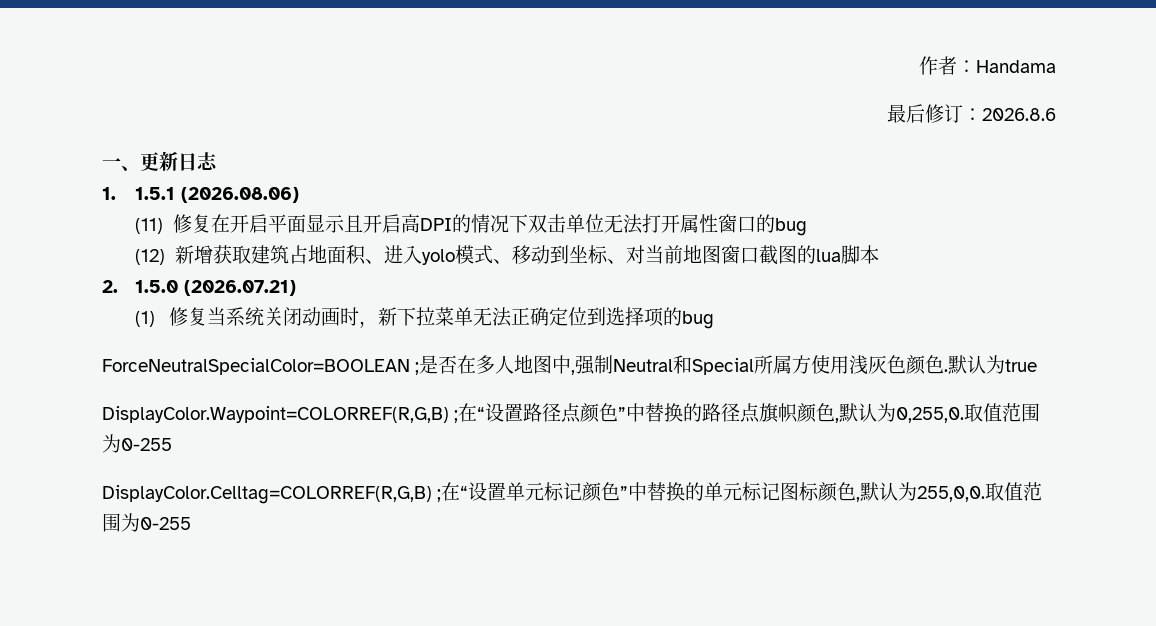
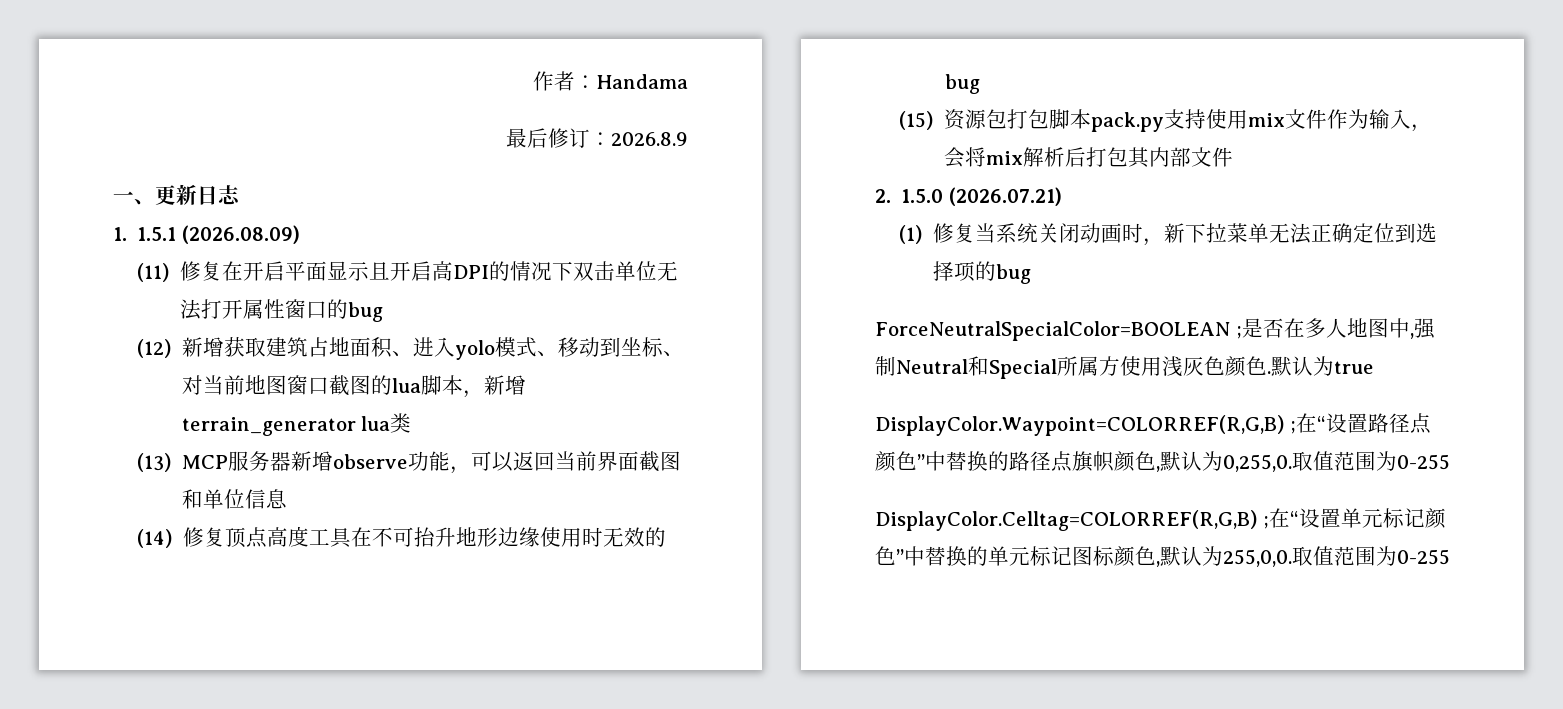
[982,108,1056,121] 2026.8.6 -> [611,132,688,146] 2026.8.9
[180,187,299,203] (2026.08.06) -> [181,225,300,244] (2026.08.09)
(879, 254) none -> [462,375,526,398] [181,413,412,436] [137,451,681,474] [181,489,287,509] [137,526,666,548] [944,74,980,94] [899,109,1432,132] [943,147,1233,168] ，新增terrain_generator lua类 // (13) MCP服务器新增observe功能，可以返回当前界面截图和单位信息 // (14)修复顶点高度工具在不可抬升地形边缘使用时无效的bug // (15)资源包打包脚本pack.py支持使用mix文件作为输入，会将mix解析后打包其内部文件

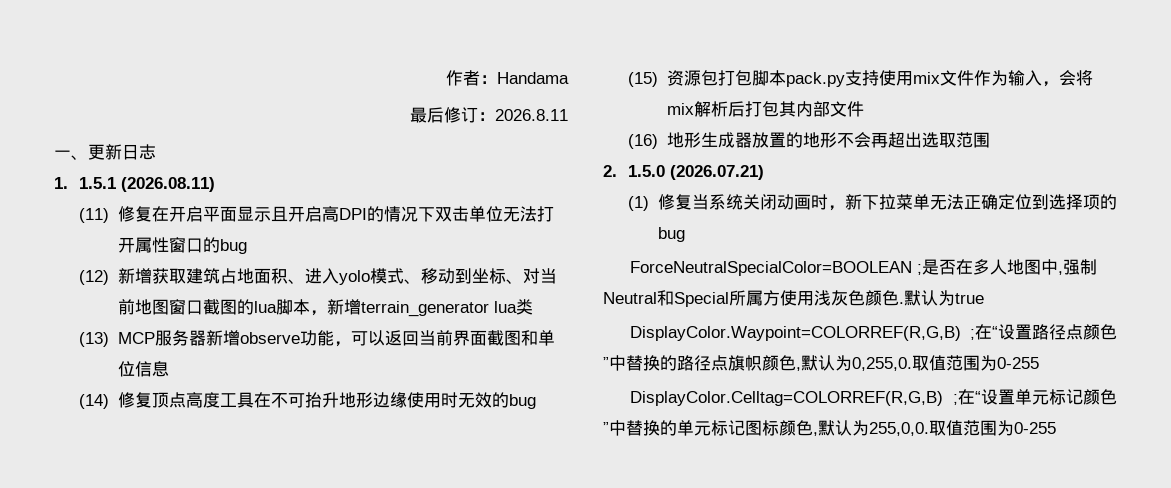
[611,132,688,146] 2026.8.9 -> [495,109,568,121] 2026.8.11
[181,225,300,244] (2026.08.09) -> [121,177,216,192] (2026.08.11)
(1233, 157) none -> [628,132,990,149] // (16)地形生成器放置的地形不会再超出选取范围

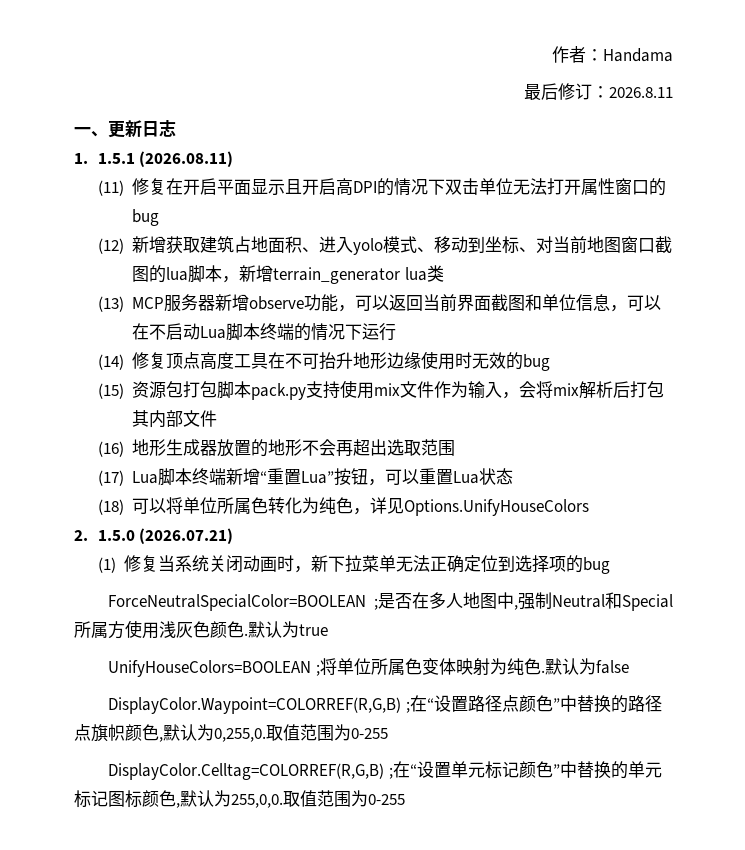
(169, 369) none -> [610,295,662,312] [132,323,397,341] ，可以在不启动Lua脚本终端的情况下运行
(990, 140) none -> [97,468,514,486] [97,497,590,516] // (17) Lua脚本终端新增“重置Lua”按钮，可以重置Lua状态 // (18)可以将单位所属色转化为纯色，详见Options.UnifyHouseColors
(984, 298) none -> [108,658,629,677] // UnifyHouseColors=BOOLEAN ;将单位所属色变体映射为纯色.默认为false

